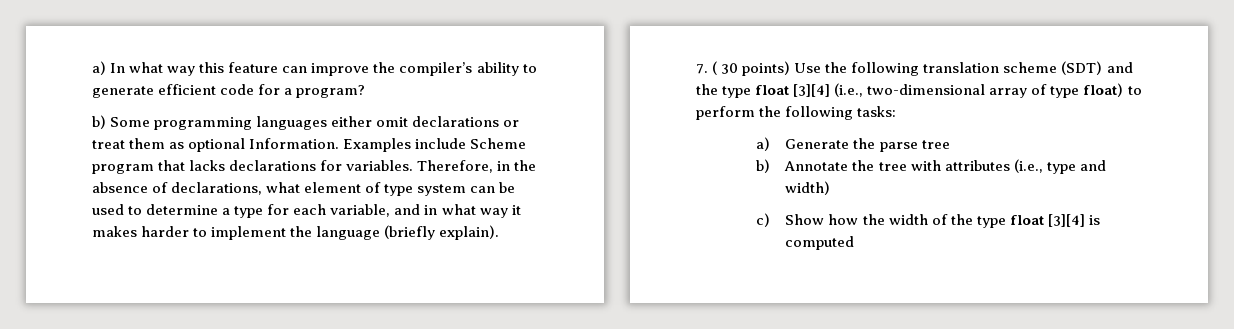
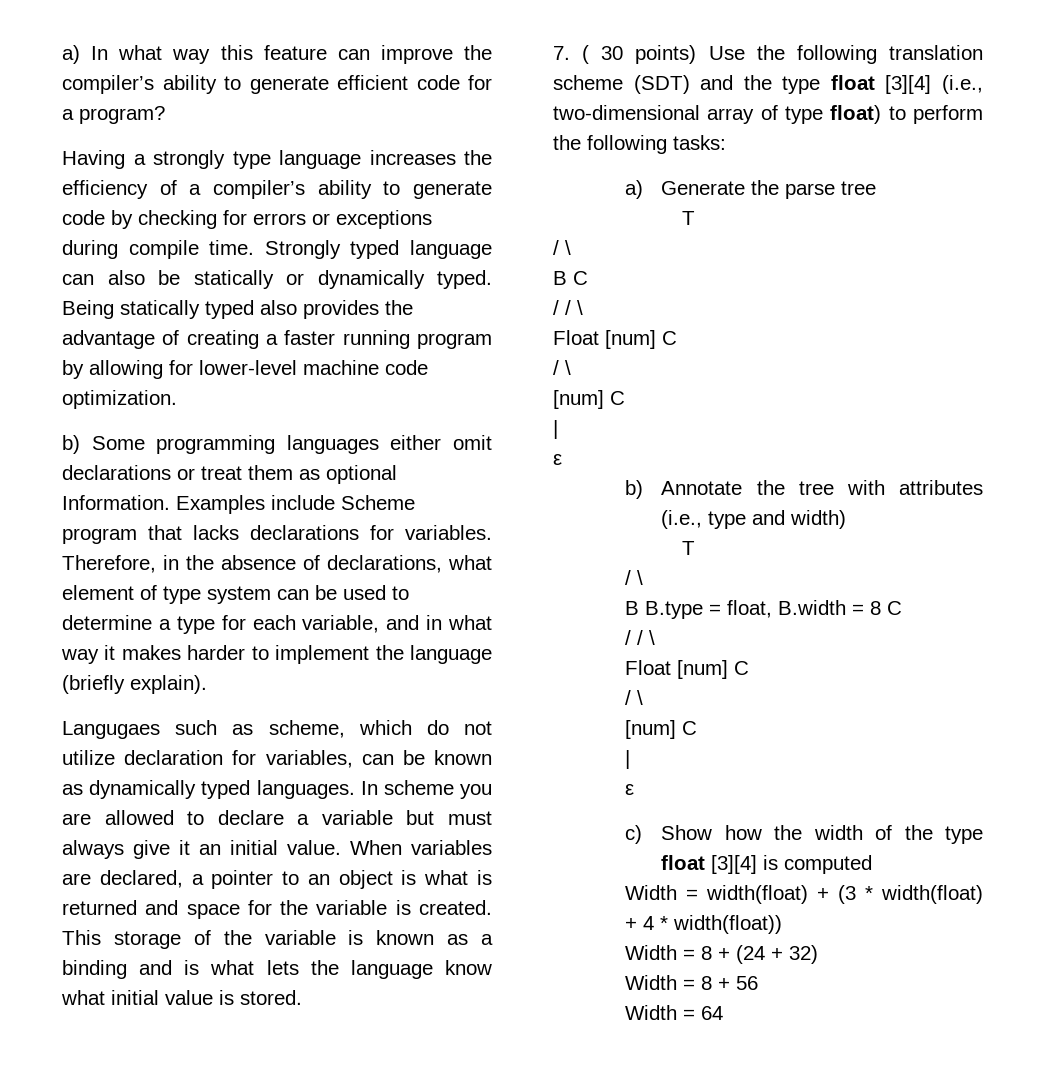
(366, 91) none -> [62,150,492,169] [62,180,492,199] [62,210,432,229] [62,240,492,259] [62,270,492,289] [62,300,413,319] [62,330,492,349] [62,360,428,379] [62,390,177,409] // Having a strongly type language increases the efficiency of a compiler’s ability to generate code by checking for errors or exceptions during compile time. Strongly typed language can also be statically or dynamically typed. Being statically typed also provides the advantage of creating a faster running program by allowing for lower-level machine code optimization.
(500, 232) none -> [62,720,493,739] [62,750,493,768] [62,780,493,799] [62,810,492,825] [62,840,492,859] [62,870,492,889] [62,900,492,919] [62,930,493,949] [62,960,492,979] [61,990,302,1005] // Langugaes such as scheme, which do not utilize declaration for variables, can be known as dynamically typed languages. In scheme you are allowed to declare a variable but must always give it an initial value. When variables are declared, a pointer to an object is what is returned and space for the variable is created. This storage of the variable is known as a binding and is what lets the language know what initial value is stored.
(950, 144) none -> [682,211,695,225] [553,240,571,255] [553,271,588,285] [553,300,583,315] [553,330,677,349] [553,360,571,375] [553,390,625,409] [553,420,558,439] [553,454,562,465] // T // / \ // B C // / / \ // Float [num] C // / \ // [num] C // | // ε
(831, 188) none -> [682,541,695,555] [625,570,644,585] [625,600,903,619] [625,630,656,645] [625,660,750,679] [625,690,644,705] [625,720,698,739] [625,750,631,769] [625,784,635,795] // T // / \ // B B.type = float, B.width = 8 C // / / \ // Float [num] C // / \ // [num] C // | // ε
(855, 243) none -> [625,885,983,904] [625,915,783,934] [625,945,819,964] [625,975,759,990] [625,1005,724,1020] // Width = width(float) + (3 * width(float) + 4 * width(float)) // Width = 8 + (24 + 32) // Width = 8 + 56 // Width = 64

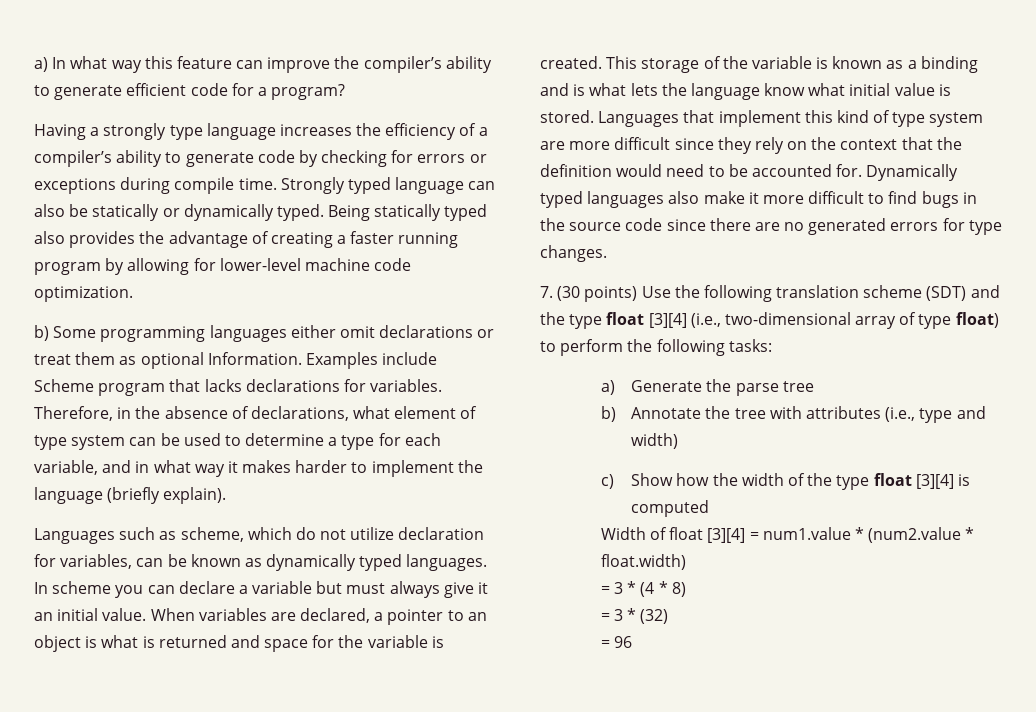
[62,721,160,739] Langugaes -> [34,528,115,544] Languages
[62,810,205,825] are allowed to -> [147,585,175,594] can
(302, 997) none -> [598,110,984,127] [540,137,962,154] [540,164,959,181] [540,191,977,208] [540,218,1002,235] [540,245,607,262] Languages that implement this kind of type system are more difficult since they rely on the context that the definition would need to be accounted for. Dynamically typed languages also make it more difficult to find bugs in the source code since there are no generated errors for type changes.
[582,45,624,64] ( 30 -> [557,286,581,301] (30
[682,211,695,225] [553,240,571,255] [553,271,588,285] [553,300,583,315] [553,330,677,349] [553,360,571,375] [553,390,625,409] [553,420,558,439] [553,454,562,465] // T // / \ // B C // / / \ // Float [num] C // / \ // [num] C // | // ε -> (814, 386) none
[682,541,695,555] [625,570,644,585] [625,600,903,619] [625,630,656,645] [625,660,750,679] [625,690,644,705] [625,720,698,739] [625,750,631,769] [625,784,635,795] // T // / \ // B B.type = float, B.width = 8 C // / / \ // Float [num] C // / \ // [num] C // | // ε -> (679, 441) none
[686,885,983,904] [625,915,783,934] [625,945,819,964] [625,975,759,990] [625,1005,724,1020] = width(float) + (3 * width(float) + 4 * width(float)) // Width = 8 + (24 + 32) // Width = 8 + 56 // Width = 64 -> [650,527,975,543] [600,554,686,570] [600,581,686,597] [600,608,669,624] [600,636,633,648] of float [3][4] = num1.value * (num2.value * float.width) // = 3 * (4 * 8) // = 3 * (32) // = 96

